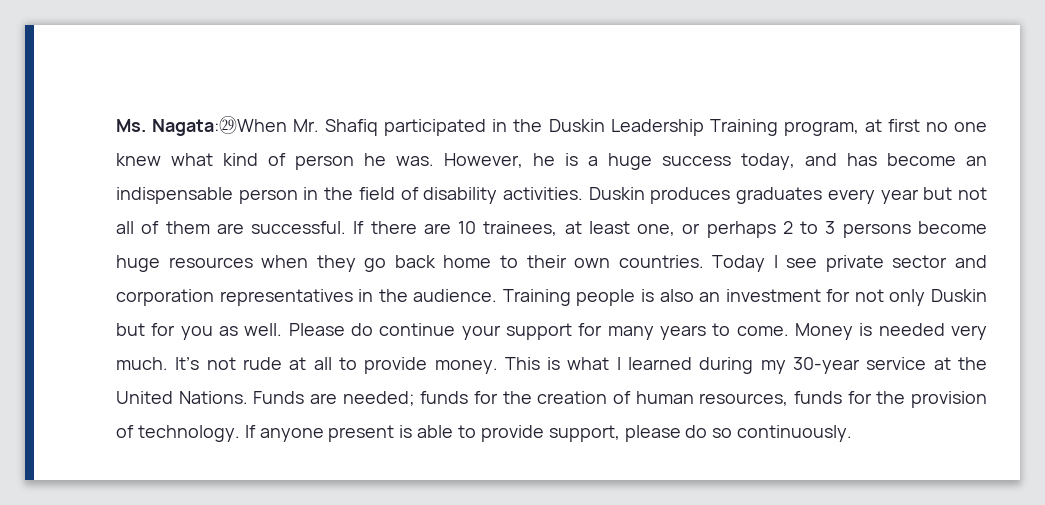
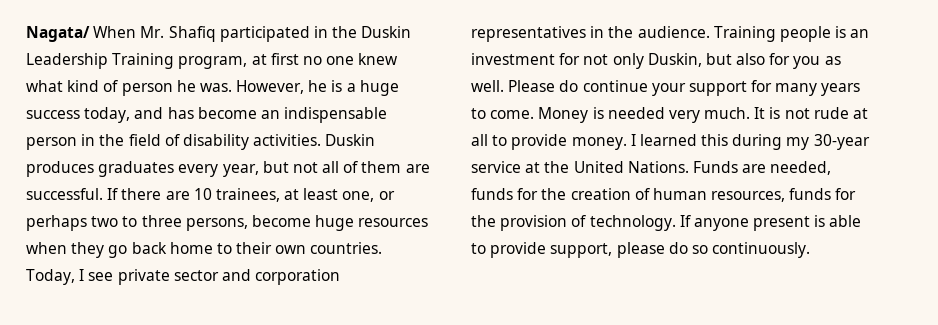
[116,116,238,136] Ms. Nagata:㉙ -> [26,26,90,42] Nagata/
[880,189,919,204] year -> [222,164,259,177] year,
[782,221,911,238] 2 to 3 persons -> [91,215,248,231] two to three persons,
[712,255,766,272] Today -> [26,269,75,285] Today,
[659,289,694,302] also -> (847, 32) none
[930,289,987,302] [116,323,145,336] Duskin but -> [647,53,766,67] Duskin, but also
[175,357,200,370] It’s -> [754,107,781,119] It is
[504,357,610,370] This is what -> (627, 143) none
(693, 363) none -> [701,134,729,146] this
[342,391,415,406] needed; -> [770,161,832,175] needed,

